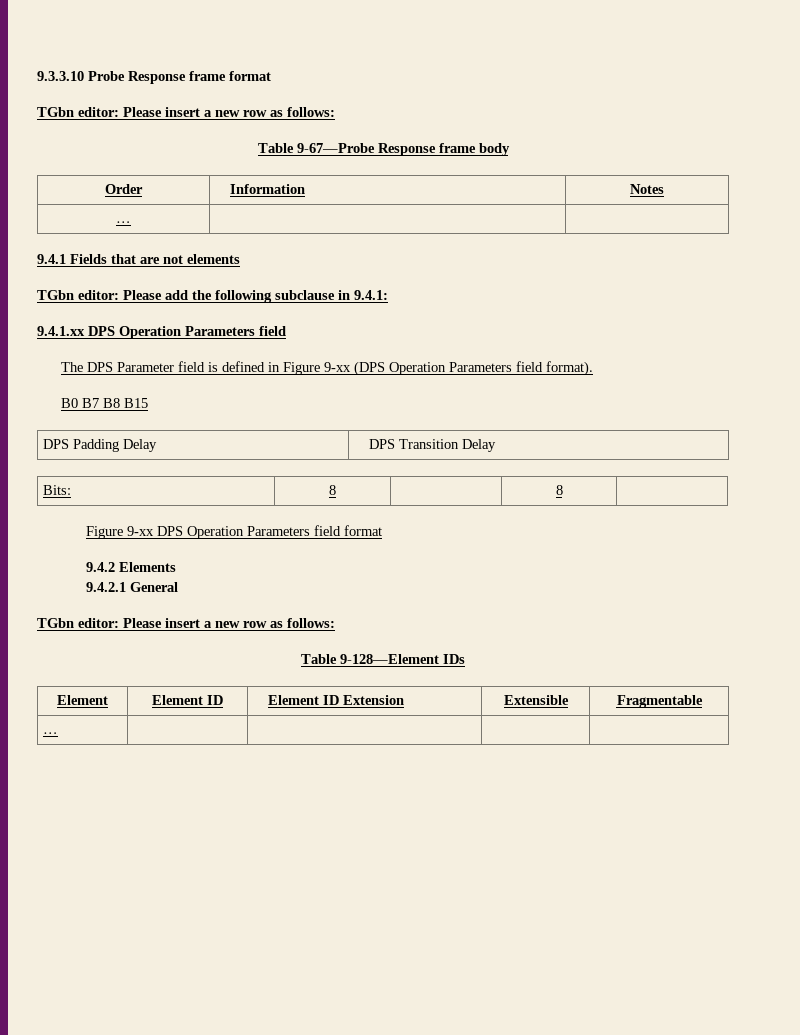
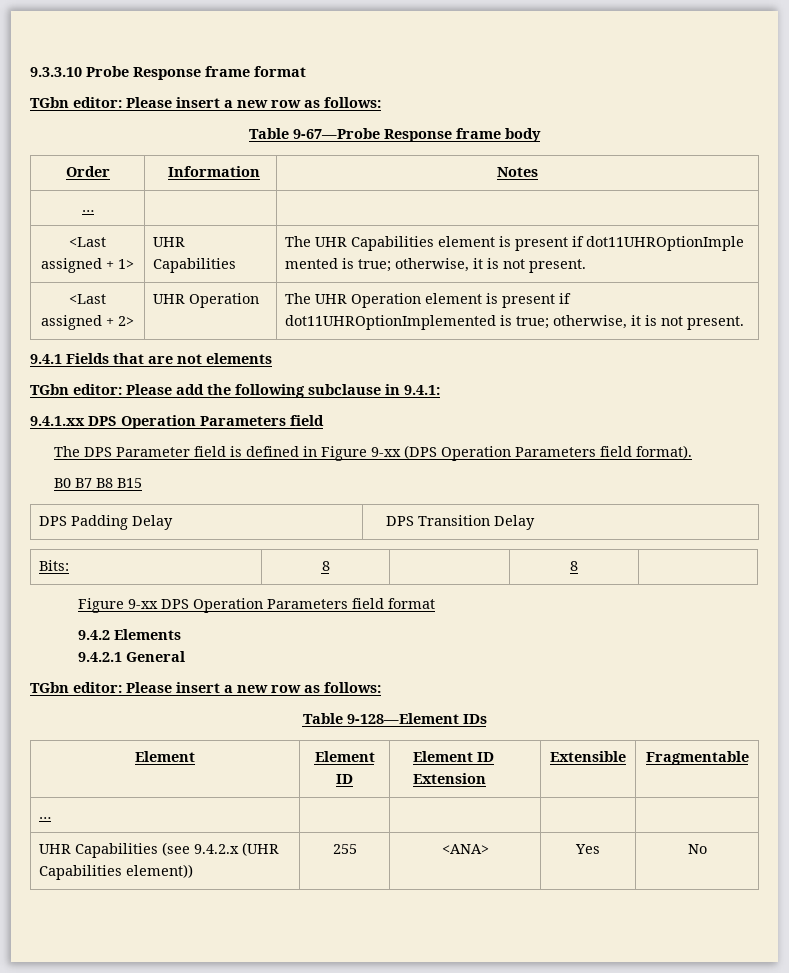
(131, 222) none -> [69,237,106,247] [41,258,134,273] [153,237,186,247] [153,258,237,273] [285,236,745,251] [285,258,587,273] [69,294,106,304] [41,315,134,330] [153,293,260,308] [285,293,572,308] [285,315,745,330] // <Last assigned + 1> | UHR Capabilities | The UHR Capabilities element is present if dot11UHROptionImple mented is true; otherwise, it is not present. // <Last assigned + 2> | UHR Operation | The UHR Operation element is present if dot11UHROptionImplemented is true; otherwise, it is not present.
(58, 733) none -> [39,842,280,858] [39,864,194,880] [332,844,357,854] [441,844,489,854] [575,844,600,854] [687,844,707,854] // UHR Capabilities (see 9.4.2.x (UHR Capabilities element)) | 255 | <ANA> | Yes | No

